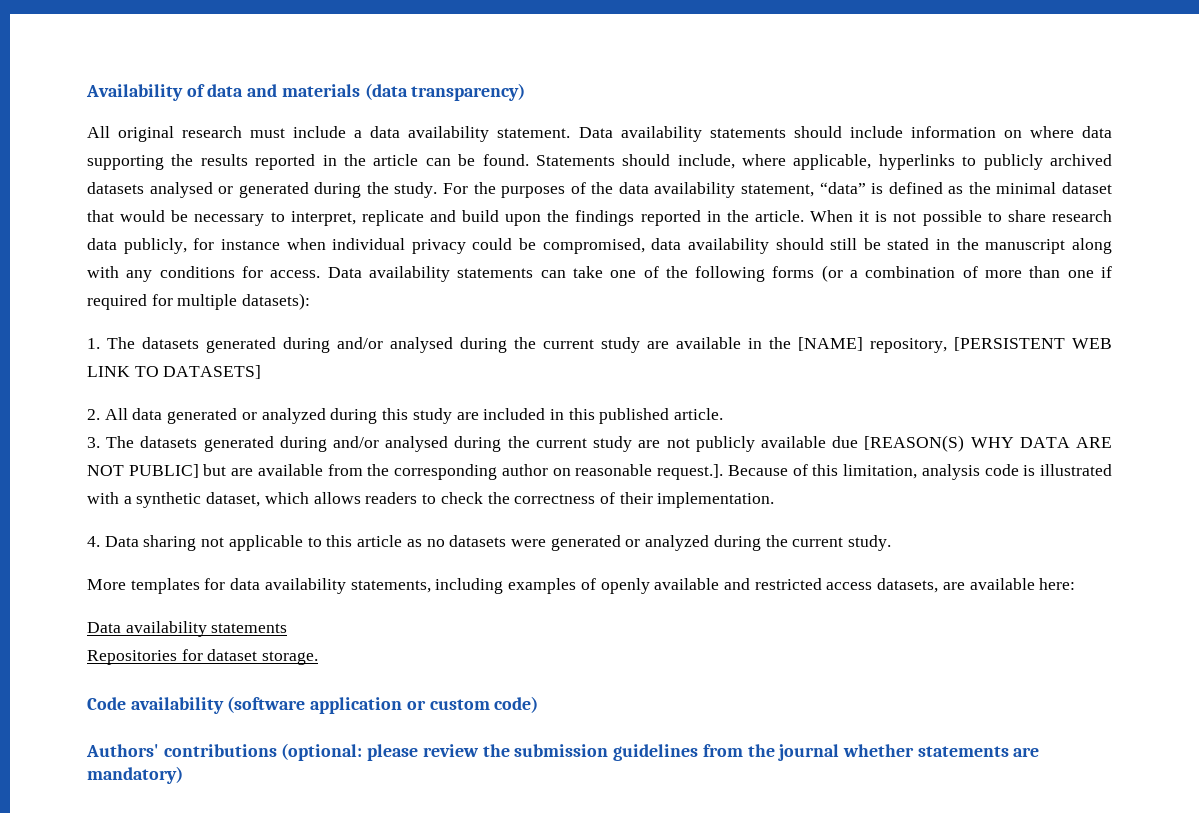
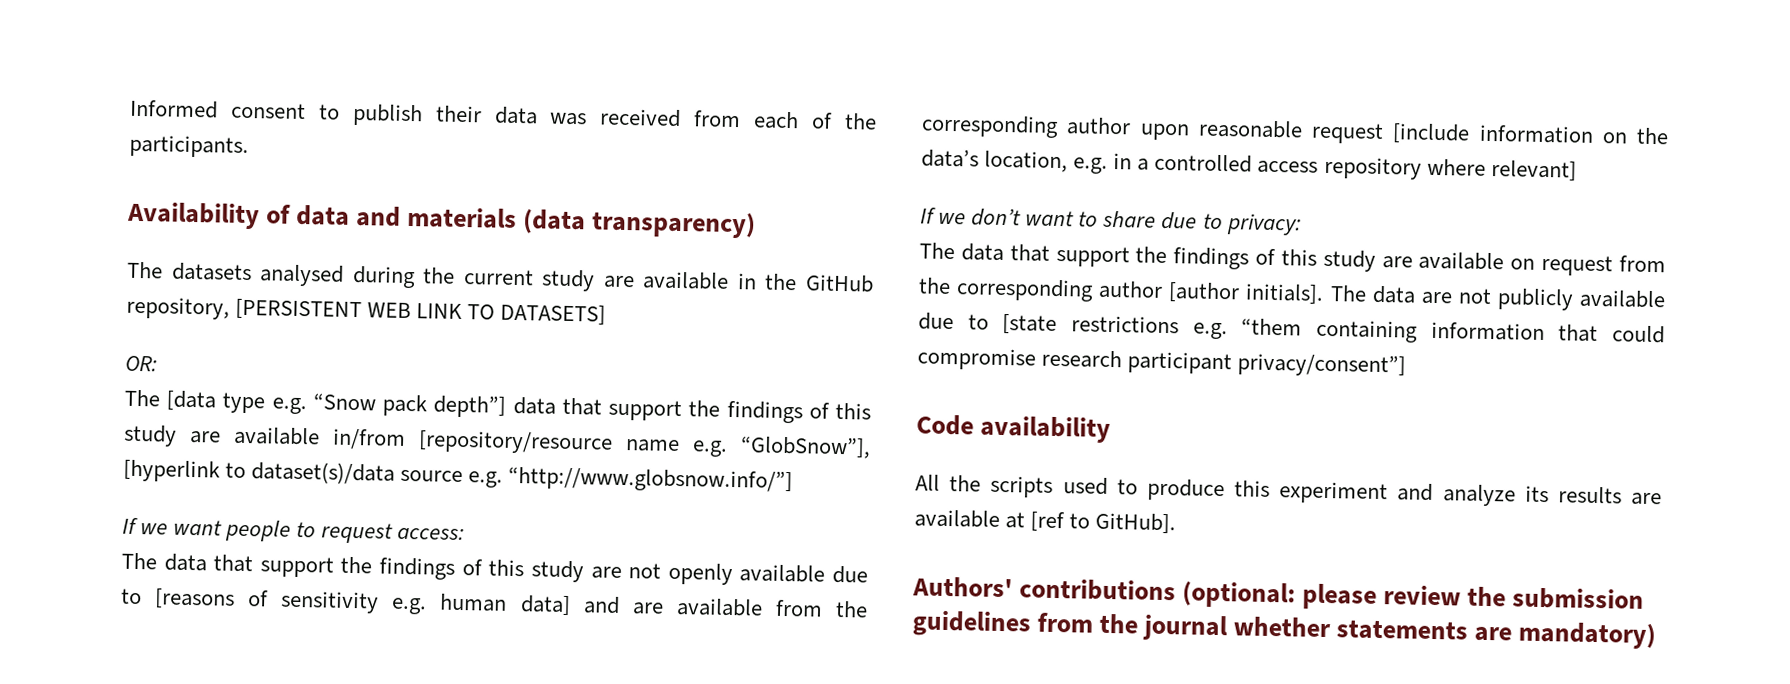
(86, 92) none -> [130,99,877,130] [129,134,249,159] Informed consent to publish their data was received from each of the participants. //
[87,126,1113,142] [87,154,1113,170] [87,182,1112,198] [87,210,1113,226] [87,238,1113,254] [87,265,1113,282] [87,293,311,310] [87,337,383,353] All original research must include a data availability statement. Data availability statements should include information on where data supporting the results reported in the article can be found. Statements should include, where applicable, hyperlinks to publicly archived datasets analysed or generated during the study. For the purposes of the data availability statement, “data” is defined as the minimal dataset that would be necessary to interpret, replicate and build upon the findings reported in the article. When it is not possible to share research data publicly, for instance when individual privacy could be compromised, data availability should still be stated in the manuscript along with any conditions for access. Data availability statements can take one of the following forms (or a combination of more than one if required for multiple datasets): // 1. The datasets generated during and/or -> [127,261,252,282] The datasets
[798,337,863,351] [NAME] -> [804,274,874,293] GitHub
[87,408,724,424] [87,436,587,452] 2. All data generated or analyzed during this study are included in this published article. // 3. The datasets generated during and/or analysed during the current -> [125,355,157,372] [124,389,872,424] [123,424,871,459] [123,459,794,494] [122,517,465,544] [121,552,525,580] OR: // The [data type e.g. “Snow pack depth”] data that support the findings of this study are available in/from [repository/resource name e.g. “GlobSnow”], [hyperlink to dataset(s)/data source e.g. “http://www.globsnow.info/”] // If we want people to request access: // The data that support the findings of this
[695,435,1112,452] [87,464,227,478] publicly available due [REASON(S) WHY DATA ARE NOT PUBLIC] but -> [667,562,869,586] [121,588,620,617] openly available due to [reasons of sensitivity e.g. human data] and
[552,464,1112,480] [87,492,775,508] [87,535,892,551] [87,578,1076,594] [87,621,288,637] [87,649,319,665] [87,696,539,714] on reasonable request.]. Because of this limitation, analysis code is illustrated with a synthetic dataset, which allows readers to check the correctness of their implementation. // 4. Data sharing not applicable to this article as no datasets were generated or analyzed during the current study. // More templates for data availability statements, including examples of openly available and restricted access datasets, are available here: // Data availability statements // Repositories for dataset storage. // Code availability (software application or custom code) -> [1139,119,1669,145] [921,149,1577,182] [920,207,1301,236] [919,242,1666,277] [918,277,1666,311] [918,312,1665,344] [917,347,1407,378] [916,414,1112,444] [915,474,1662,507] [914,509,1177,535] upon reasonable request [include information on the data’s location, e.g. in a controlled access repository where relevant] // If we don’t want to share due to privacy: // The data that support the findings of this study are available on request from the corresponding author [author initials]. The data are not publicly available due to [state restrictions e.g. “them containing information that could compromise research participant privacy/consent”] // Code availability // All the scripts used to produce this experiment and analyze its results are available at [ref to GitHub].

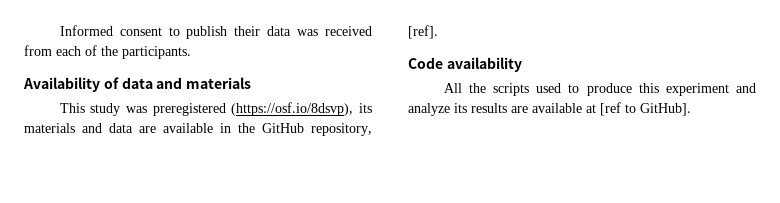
[522,209,757,239] [127,261,596,292] (data transparency) // The datasets analysed during the current study -> [59,102,372,116] [24,123,133,133] // This study was preregistered (https://osf.io/8dsvp), its materials and data
[235,298,607,326] [125,355,157,372] [124,389,872,424] [123,424,871,459] [123,459,794,494] [122,517,465,544] [121,552,869,586] [121,588,868,618] [921,114,1669,145] [921,149,1577,182] [920,207,1301,236] [919,242,1666,277] [918,277,1666,311] [918,312,1665,344] [917,347,1407,378] [PERSISTENT WEB LINK TO DATASETS] // OR: // The [data type e.g. “Snow pack depth”] data that support the findings of this study are available in/from [repository/resource name e.g. “GlobSnow”], [hyperlink to dataset(s)/data source e.g. “http://www.globsnow.info/”] // If we want people to request access: // The data that support the findings of this study are not openly available due to [reasons of sensitivity e.g. human data] and are available from the corresponding author upon reasonable request [include information on the data’s location, e.g. in a controlled access repository where relevant] // If we don’t want to share due to privacy: // The data that support the findings of this study are available on request from the corresponding author [author initials]. The data are not publicly available due to [state restrictions e.g. “them containing information that could compromise research participant privacy/consent”] -> [408,25,438,39] [ref].
[912,576,1645,610] [912,610,1657,650] // Authors' contributions (optional: please review the submission guidelines from the journal whether statements are mandatory) -> (691, 109) none

